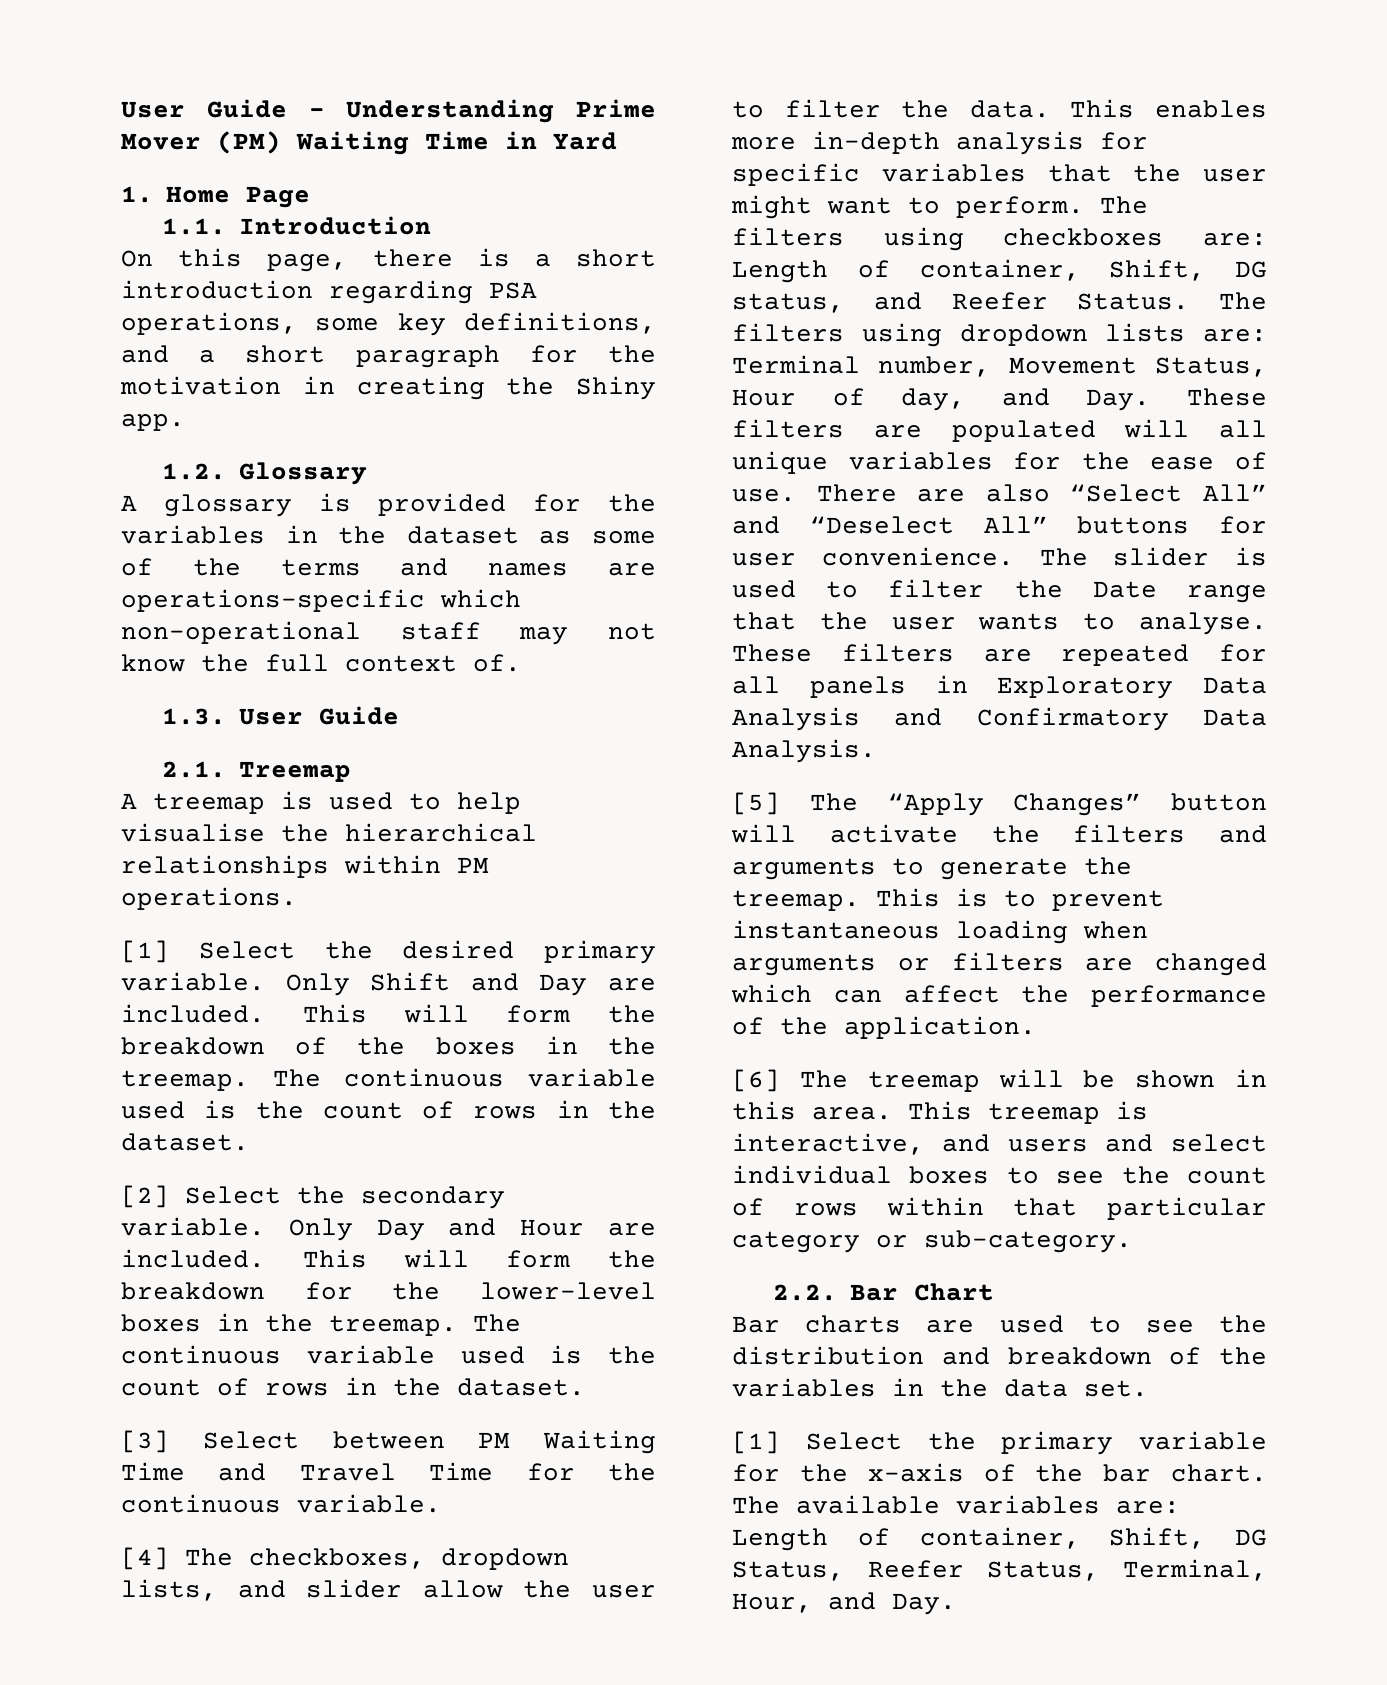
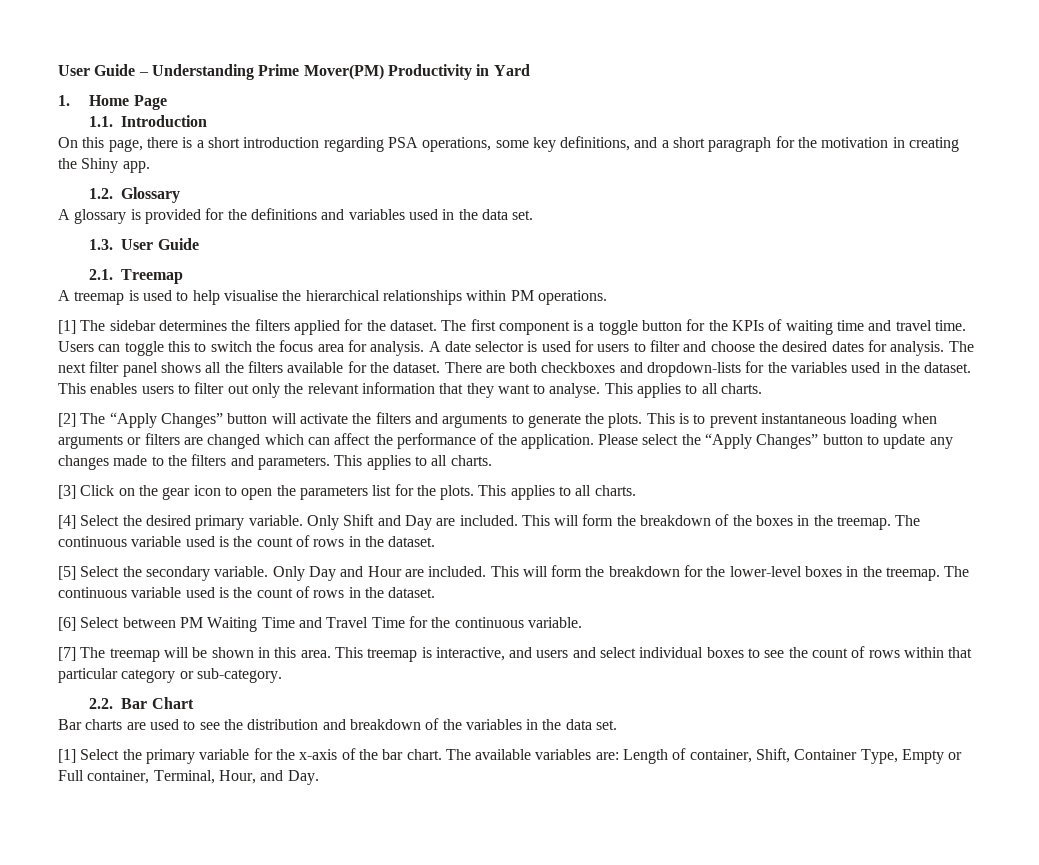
[121,131,489,155] Mover (PM) Waiting Time -> [303,64,472,80] Mover(PM) Productivity
[121,525,656,544] [121,558,656,576] [121,589,521,612] [121,621,656,645] [121,654,521,672] variables in the dataset as some of the terms and names are operations-specific which non-operational staff may not know the full context of. -> [250,208,534,220] definitions and variables used in the data set.
(169, 951) none -> [80,319,967,335] [58,340,974,356] [58,361,972,377] [58,382,763,398] [58,412,937,428] [58,433,953,449] [58,454,492,470] [58,484,636,500] [58,515,76,529] The sidebar determines the filters applied for the dataset. The first component is a toggle button for the KPIs of waiting time and travel time. Users can toggle this to switch the focus area for analysis. A date selector is used for users to filter and choose the desired dates for analysis. The next filter panel shows all the filters available for the dataset. There are both checkboxes and dropdown-lists for the variables used in the dataset. This enables users to filter out only the relevant information that they want to analyse. This applies to all charts. // [2] The “Apply Changes” button will activate the filters and arguments to generate the plots. This is to prevent instantaneous loading when arguments or filters are changed which can affect the performance of the application. Please select the “Apply Changes” button to update any changes made to the filters and parameters. This applies to all charts. // [3] Click on the gear icon to open the parameters list for the plots. This applies to all charts. // [4]
[121,1185,169,1208] [2] -> [58,566,76,580] [5]
[121,1430,169,1453] [3] -> [58,617,76,631] [6]
[121,1547,569,1570] [121,1579,656,1601] [732,99,1267,118] [731,131,1148,155] [732,163,1267,186] [731,195,1148,219] [732,227,1267,251] [732,259,1267,283] [732,292,1267,313] [732,323,1267,347] [732,355,1267,377] [732,388,1267,411] [732,419,1267,442] [732,451,1267,474] [732,484,1267,502] [732,516,1267,534] [732,547,1267,566] [732,579,1267,603] [732,612,1267,635] [732,643,1267,666] [732,675,1267,699] [732,707,1267,731] [732,739,876,763] [732,792,1267,816] [731,824,1267,843] [732,857,1132,880] [732,888,1164,911] [732,920,1148,944] [732,952,1267,976] [731,984,1267,1007] [732,1016,1036,1039] [732,1069,780,1092] [4] The checkboxes, dropdown lists, and slider allow the user to filter the data. This enables more in-depth analysis for specific variables that the user might want to perform. The filters using checkboxes are: Length of container, Shift, DG status, and Reefer Status. The filters using dropdown lists are: Terminal number, Movement Status, Hour of day, and Day. These filters are populated will all unique variables for the ease of use. There are also “Select All” and “Deselect All” buttons for user convenience. The slider is used to filter the Date range that the user wants to analyse. These filters are repeated for all panels in Exploratory Data Analysis and Confirmatory Data Analysis. // [5] The “Apply Changes” button will activate the filters and arguments to generate the treemap. This is to prevent instantaneous loading when arguments or filters are changed which can affect the performance of the application. // [6] -> [58,647,76,661] [7]
[1235,1529,1267,1546] [732,1560,1100,1581] DG Status, Reefer Status, -> [794,749,963,764] [58,770,150,784] Container Type, Empty or Full container,

